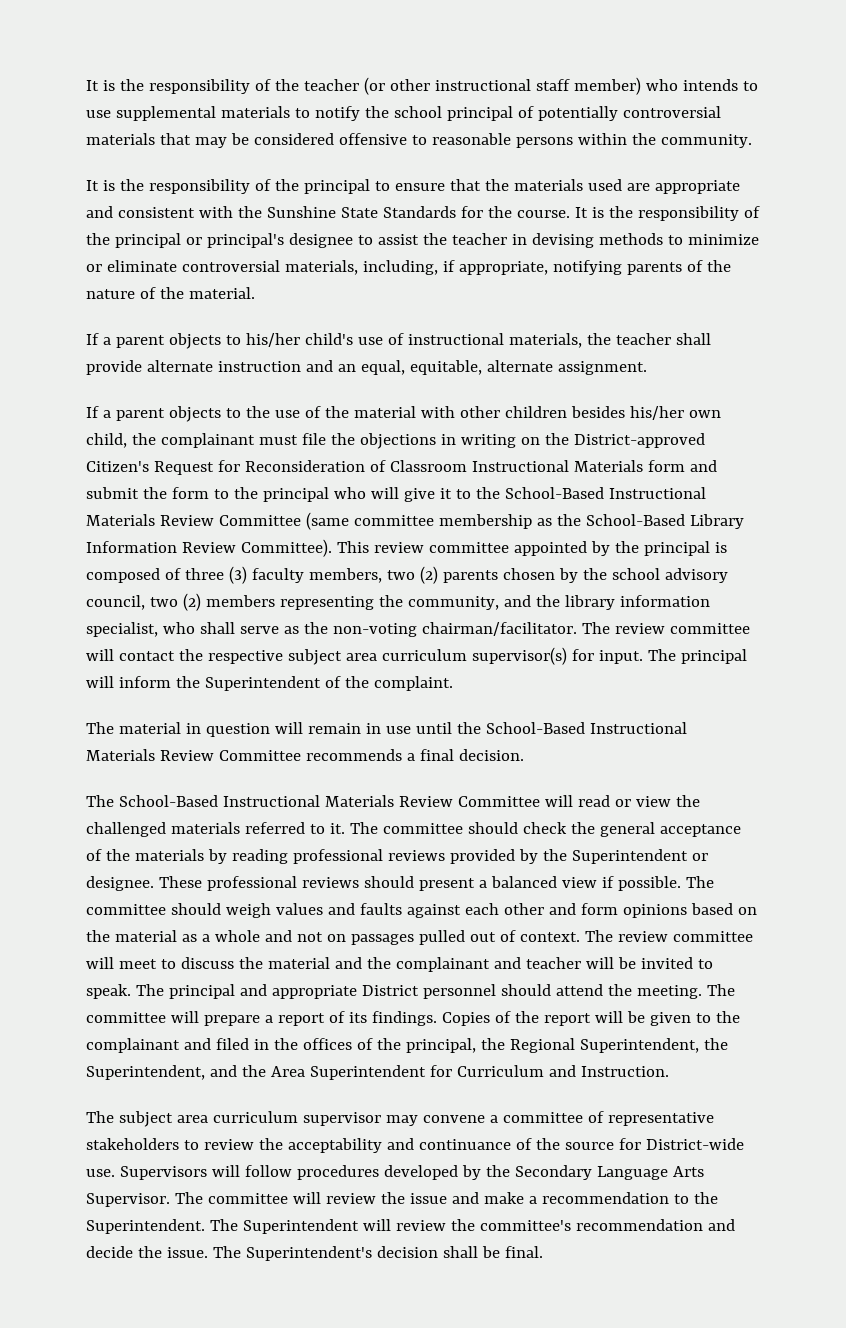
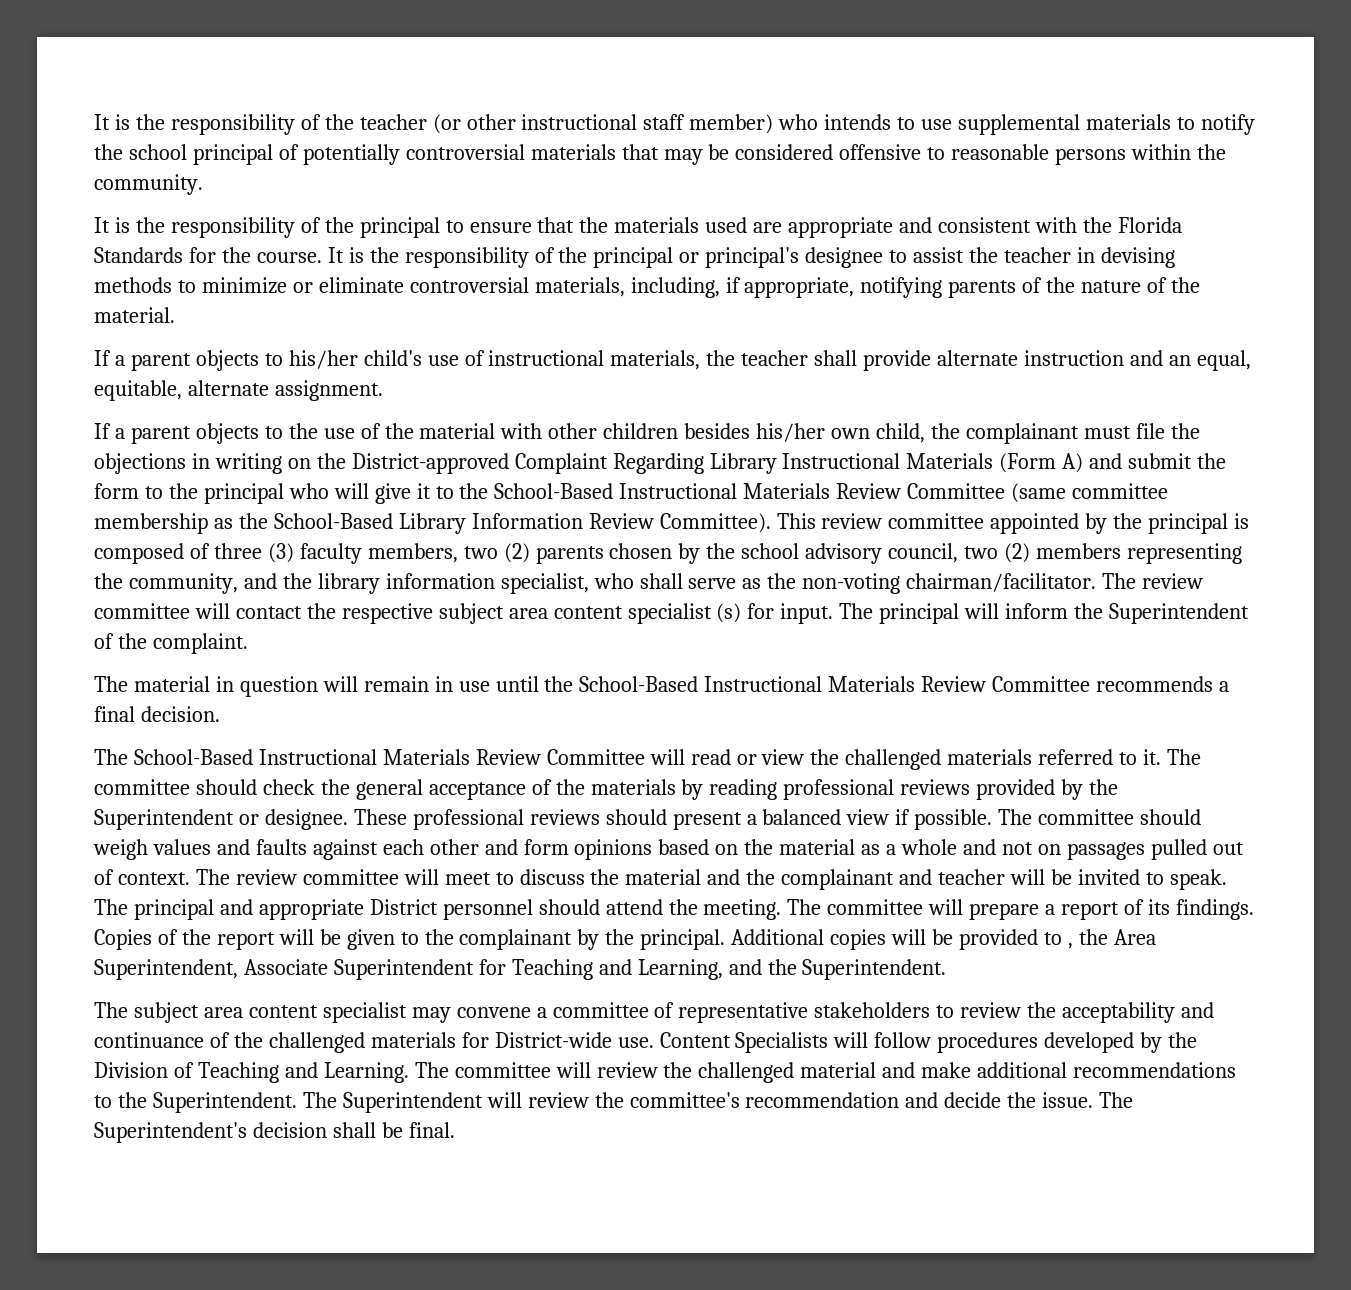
[266,206,378,218] Sunshine State -> [1117,217,1182,233] Florida
[86,460,685,475] Citizen's Request for Reconsideration of Classroom Instructional Materials form -> [514,453,1084,474] Complaint Regarding Library Instructional Materials (Form A)
[381,647,567,665] curriculum supervisor(s) -> [553,603,742,624] content specialist (s)
[183,1038,728,1053] [86,1065,669,1080] and filed in the offices of the principal, the Regional Superintendent, the Superintendent, and the Area Superintendent for Curriculum and Instruction. -> [577,929,1156,950] [94,959,947,980] by the principal. Additional copies will be provided to , the Area Superintendent, Associate Superintendent for Teaching and Learning, and the Superintendent.
[212,1111,381,1126] curriculum supervisor -> [248,1002,407,1023] content specialist
[564,1142,614,1150] source -> [268,1032,456,1053] challenged materials
[119,1166,207,1180] Supervisors -> [659,1032,829,1053] Content Specialists
[514,1165,704,1180] [86,1193,170,1207] Secondary Language Arts Supervisor. -> [94,1062,409,1083] Division of Teaching and Learning.
[409,1192,669,1204] issue and make a recommendation -> [698,1062,1237,1083] challenged material and make additional recommendations

